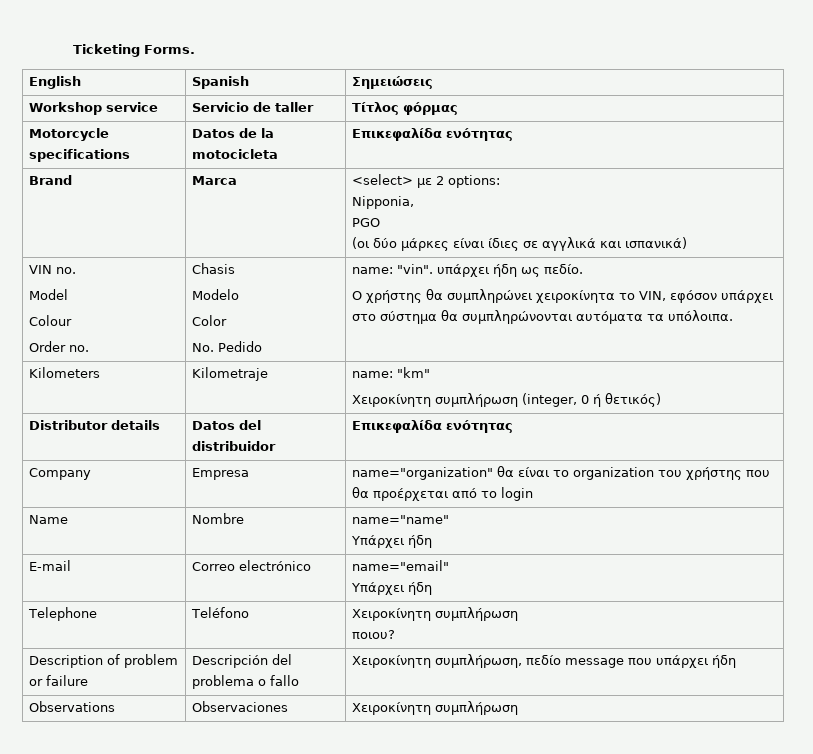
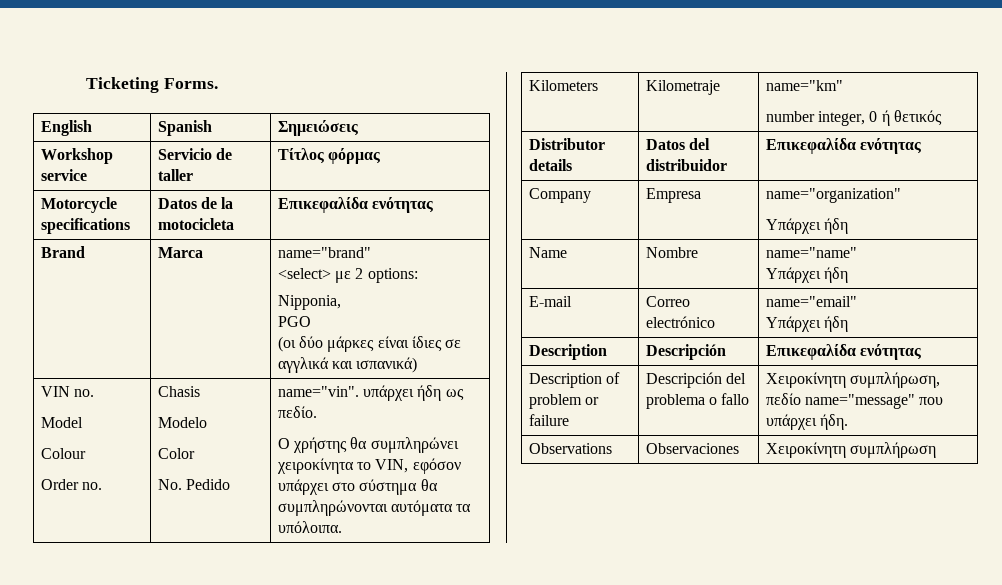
(238, 180) none -> [277,247,371,258] name="brand" //
[352,264,434,274] name: "vin". -> [277,386,359,397] name="vin".
[352,367,431,378] [352,393,578,407] name: "km" // Χειροκίνητη συμπλήρωση (integer, -> [765,80,843,91] [765,111,866,126] name="km" // number integer,
[605,393,662,407] θετικός) -> [894,110,943,126] θετικός
[497,466,771,480] [352,487,534,501] θα είναι το organization του χρήστης που θα προέρχεται από το login -> [765,218,849,234] // Υπάρχει ήδη
[28,607,98,621] [191,607,250,618] [352,607,519,621] [352,630,396,639] Telephone | Teléfono | Χειροκίνητη συμπλήρωση // ποιου? -> [528,344,607,360] [645,344,726,360] [765,344,922,360] Description | Descripción | Επικεφαλίδα ενότητας
[565,658,625,668] message -> [805,394,916,409] name="message"
[712,655,737,668] ήδη -> [820,414,849,430] ήδη.

